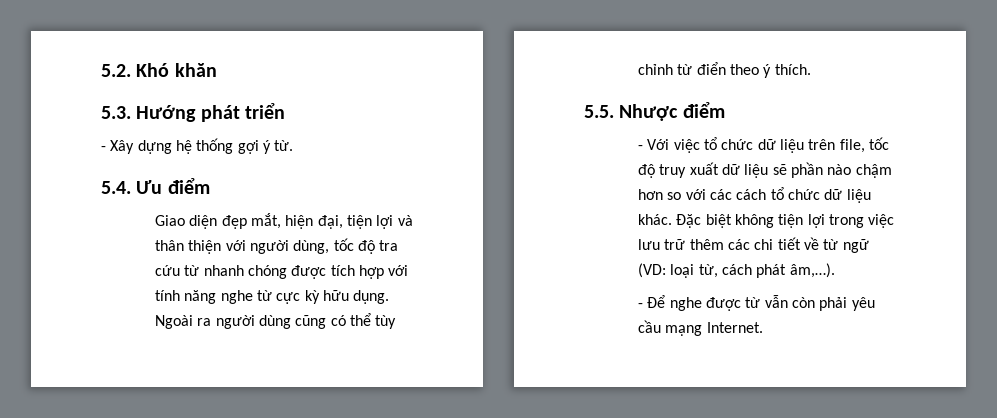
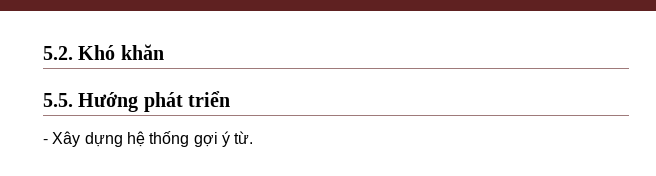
[101,106,131,119] 5.3. -> [43,93,73,107] 5.5.
[101,178,210,194] [155,213,413,229] [155,238,399,254] [155,265,409,279] [155,290,390,304] [155,313,397,329] [638,62,811,78] [584,102,725,121] [638,137,889,153] [638,162,892,178] [638,187,871,203] [638,214,895,228] [638,237,869,253] [638,263,835,278] [638,295,875,311] [638,320,763,336] // 5.4. Ưu điểm // Giao diện đẹp mắt, hiện đại, tiện lợi và thân thiện với người dùng, tốc độ tra cứu từ nhanh chóng được tích hợp với tính năng nghe từ cực kỳ hữu dụng. Ngoài ra người dùng cũng có thể tùy chỉnh từ điển theo ý thích. // 5.5. Nhược điểm // - Với việc tổ chức dữ liệu trên file, tốc độ truy xuất dữ liệu sẽ phần nào chậm hơn so với các cách tổ chức dữ liệu khác. Đặc biệt không tiện lợi trong việc lưu trữ thêm các chi tiết về từ ngữ (VD: loại từ, cách phát âm,…). // - Để nghe được từ vẫn còn phải yêu cầu mạng Internet. -> (254, 137) none

